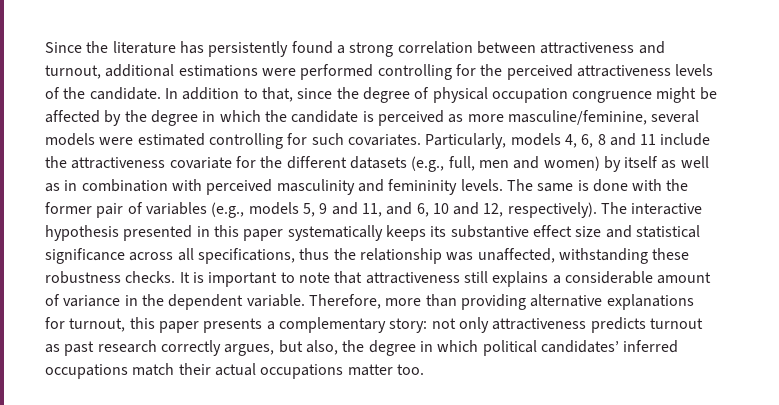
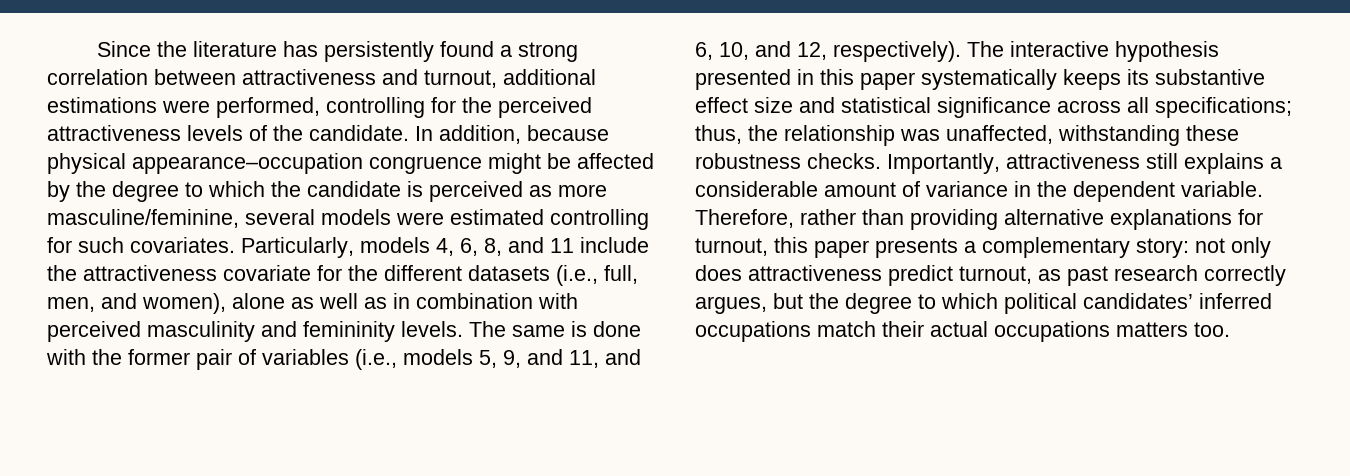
[300,64,374,80] performed -> [216,97,320,118] performed,
[182,87,568,103] addition to that, since the degree of physical occupation -> [439,125,609,144] [47,153,363,174] addition, because physical appearance–occupation
[202,111,216,122] in -> [185,182,203,197] to
[597,134,606,145] 8 -> [484,238,502,256] 8,
[411,156,659,172] (e.g., full, men and women) by itself -> [556,265,638,286] [47,293,285,314] (i.e., full, men, and women), alone
[211,202,245,218] (e.g., -> [355,349,397,370] (i.e.,
[319,203,328,214] 9 -> [503,350,521,368] 9,
[432,203,449,214] 10 -> [719,42,749,60] 10,
[197,248,330,264] specifications, thus -> [1155,97,1292,118] [695,125,742,144] specifications; thus,
[179,271,363,287] It is important to note that -> [887,153,1000,174] Importantly,
[385,298,422,306] more -> [800,209,856,225] rather
[492,317,703,333] attractiveness predicts turnout -> [695,265,1032,286] does attractiveness predict turnout,
[305,340,433,356] also, the degree in -> [809,293,936,314] the degree to
[347,364,393,376] matter -> [1116,322,1188,337] matters

